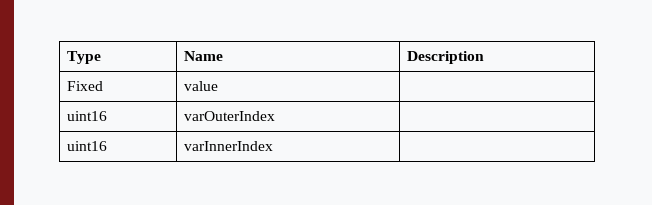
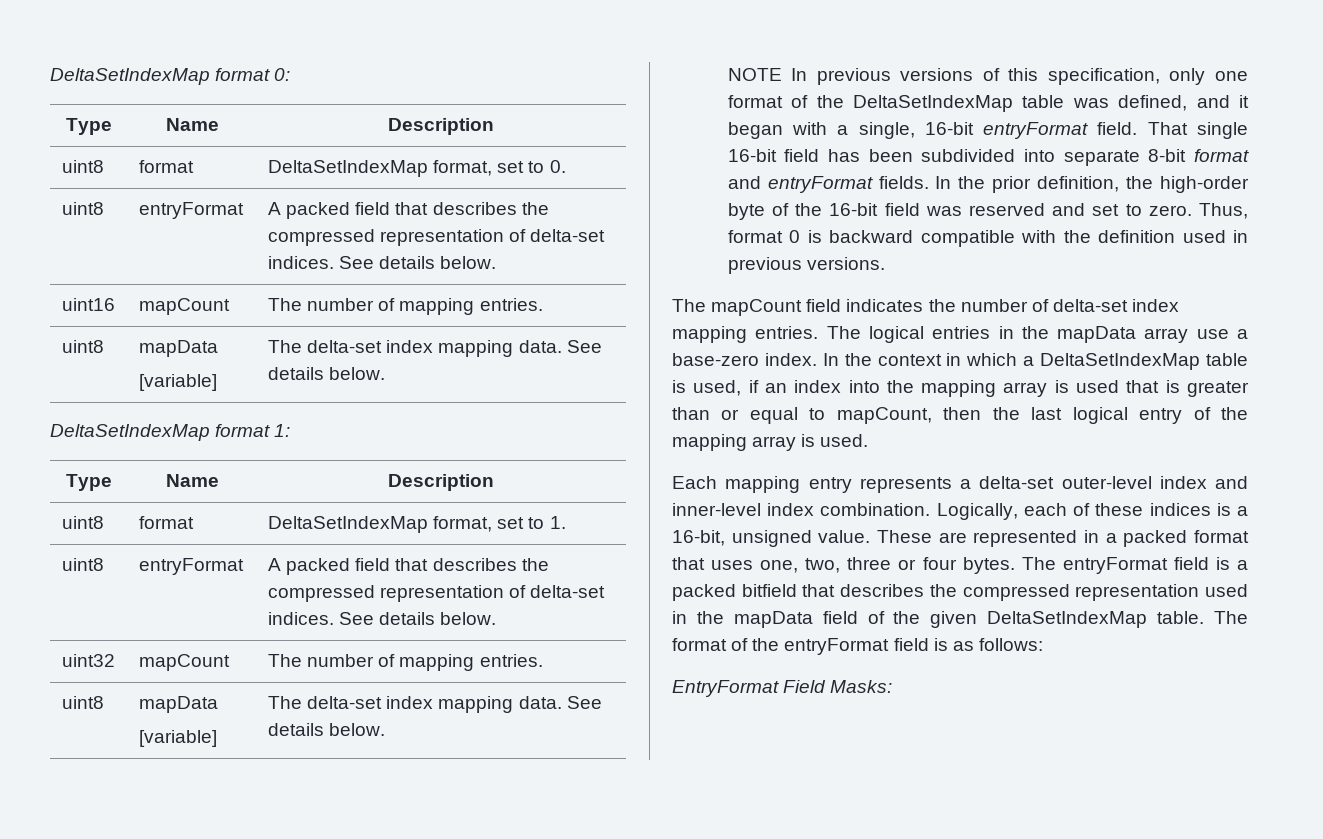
[66,51,101,64] [183,51,223,61] [406,51,484,64] [66,81,103,91] [183,81,218,91] [66,111,107,121] [183,111,275,121] [66,141,107,151] [183,141,273,151] Type | Name | Description // Fixed | value | // uint16 | varOuterIndex | // uint16 | varInnerIndex | -> [50,68,291,85] [66,118,112,135] [165,118,219,131] [388,118,494,135] [61,160,104,173] [138,160,194,173] [267,160,566,177] [61,202,104,215] [138,202,244,219] [267,202,549,219] [267,229,606,246] [267,256,497,269] [61,298,115,311] [138,298,230,315] [267,298,543,315] [61,340,104,353] [138,340,218,357] [138,374,217,391] [267,340,602,357] [267,367,386,380] [50,424,291,441] [66,474,112,491] [165,474,219,487] [388,474,494,491] [61,516,104,529] [138,516,194,529] [267,516,566,533] [61,558,104,571] [138,558,244,575] [267,558,549,575] [267,585,606,602] [267,612,497,625] [61,654,115,667] [138,654,230,671] [267,654,543,671] [61,696,104,709] [138,696,218,713] [138,730,217,747] [267,696,602,713] [267,723,386,736] [727,68,1248,85] [727,95,1249,112] [727,122,1248,139] [727,149,1249,166] [727,176,1249,193] [727,203,1248,220] [727,230,1248,247] [727,257,885,274] [672,299,1180,316] [672,326,1248,343] [672,353,1248,370] [672,380,1249,397] [672,407,1248,424] [672,434,869,451] [672,476,1248,493] [672,503,1248,520] [672,530,1249,547] [672,557,1248,574] [672,584,1248,601] [672,611,1248,628] [672,638,1043,655] [672,680,893,697] DeltaSetIndexMap format 0: // Type | Name | Description // uint8 | format | DeltaSetIndexMap format, set to 0. // uint8 | entryFormat | A packed field that describes the compressed representation of delta-set indices. See details below. // uint16 | mapCount | The number of mapping entries. // uint8 | mapData // [variable] | The delta-set index mapping data. See details below. // DeltaSetIndexMap format 1: // Type | Name | Description // uint8 | format | DeltaSetIndexMap format, set to 1. // uint8 | entryFormat | A packed field that describes the compressed representation of delta-set indices. See details below. // uint32 | mapCount | The number of mapping entries. // uint8 | mapData // [variable] | The delta-set index mapping data. See details below. // NOTE In previous versions of this specification, only one format of the DeltaSetIndexMap table was defined, and it began with a single, 16-bit entryFormat field. That single 16-bit field has been subdivided into separate 8-bit format and entryFormat fields. In the prior definition, the high-order byte of the 16-bit field was reserved and set to zero. Thus, format 0 is backward compatible with the definition used in previous versions. // The mapCount field indicates the number of delta-set index mapping entries. The logical entries in the mapData array use a base-zero index. In the context in which a DeltaSetIndexMap table is used, if an index into the mapping array is used that is greater than or equal to mapCount, then the last logical entry of the mapping array is used. // Each mapping entry represents a delta-set outer-level index and inner-level index combination. Logically, each of these indices is a 16-bit, unsigned value. These are represented in a packed format that uses one, two, three or four bytes. The entryFormat field is a packed bitfield that describes the compressed representation used in the mapData field of the given DeltaSetIndexMap table. The format of the entryFormat field is as follows: // EntryFormat Field Masks:

